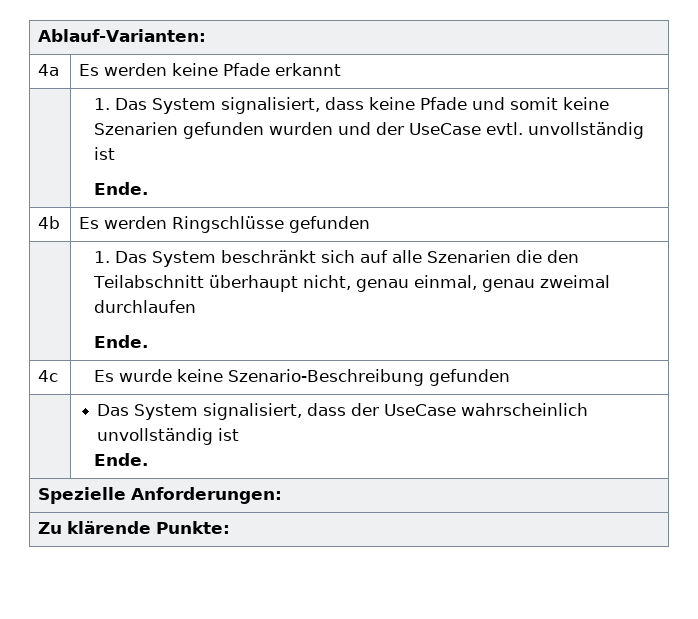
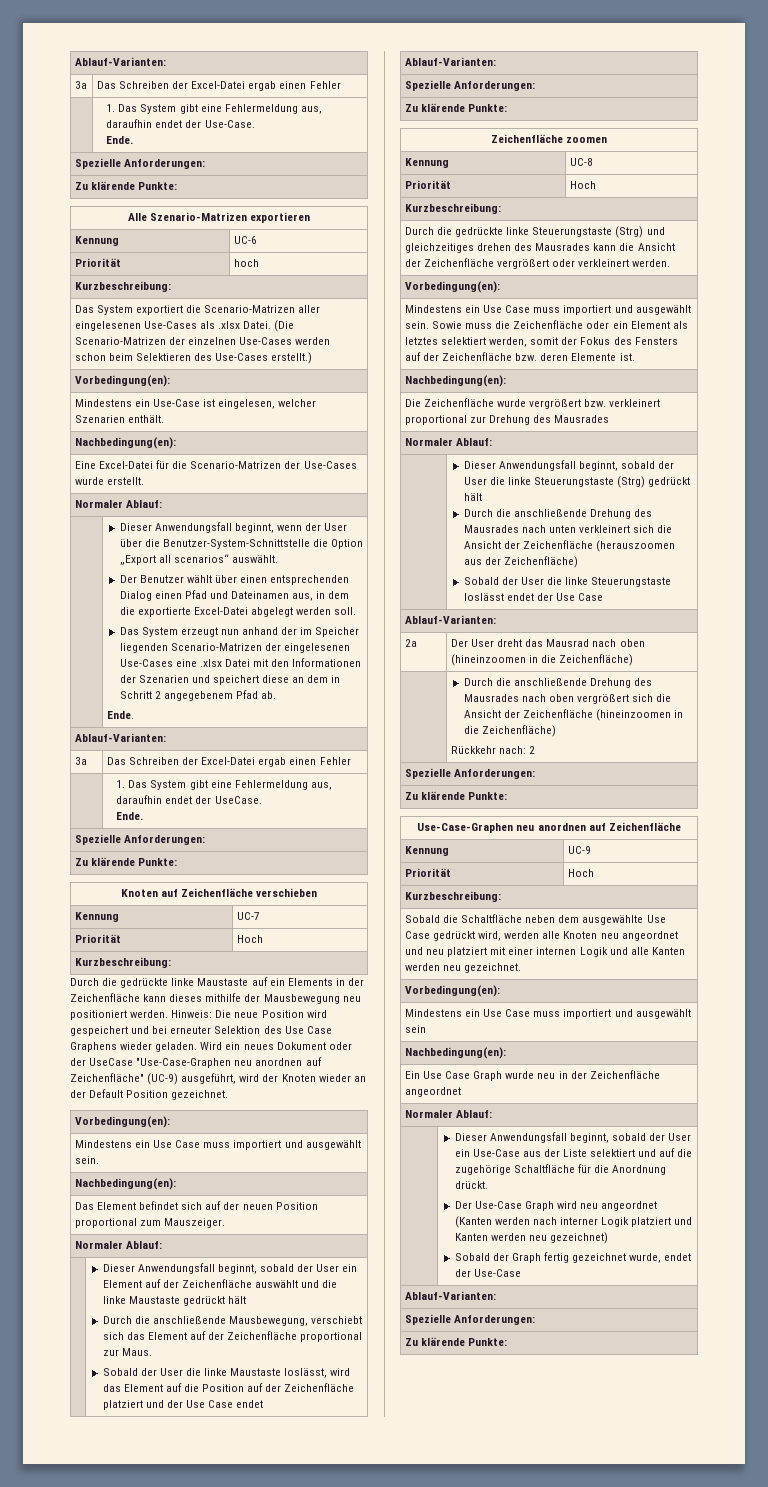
[38,29,207,42] [38,64,60,76] [79,63,342,76] [94,97,610,114] [94,122,645,139] [94,147,116,160] [94,182,149,195] [38,216,61,229] [79,216,371,233] [94,250,580,267] [93,275,611,292] [94,300,197,313] [94,335,149,348] [38,370,59,382] [94,369,511,386] [97,403,589,420] [97,428,240,445] [94,453,149,466] [38,487,283,504] [38,521,231,534] Ablauf-Varianten: // 4a | Es werden keine Pfade erkannt // | 1. Das System signalisiert, dass keine Pfade und somit keine Szenarien gefunden wurden und der UseCase evtl. unvollständig ist // Ende. // 4b | Es werden Ringschlüsse gefunden // | 1. Das System beschränkt sich auf alle Szenarien die den Teilabschnitt überhaupt nicht, genau einmal, genau zweimal durchlaufen // Ende. // 4c | Es wurde keine Szenario-Beschreibung gefunden // | Das System signalisiert, dass der UseCase wahrscheinlich unvollständig ist // Ende. // Spezielle Anforderungen: // Zu klärende Punkte: -> [74,57,166,66] [74,81,87,89] [96,81,341,91] [106,104,322,114] [106,119,255,128] [106,136,134,144] [74,158,206,169] [74,181,178,190] [127,212,311,223] [74,236,119,246] [233,236,257,244] [74,258,121,267] [233,259,259,267] [74,281,171,292] [74,305,321,315] [74,320,295,332] [74,337,331,345] [74,352,313,364] [74,375,170,387] [74,399,317,409] [74,415,165,423] [74,437,176,449] [74,460,357,469] [74,477,145,485] [74,500,163,508] [119,522,348,533] [119,539,363,549] [119,554,278,565] [119,575,350,585] [119,590,350,601] [119,607,357,617] [119,627,360,637] [119,643,350,653] [119,658,362,667] [119,675,341,685] [119,690,276,701] [106,711,134,719] [74,733,166,742] [74,757,87,765] [106,757,351,767] [116,780,332,790] [116,795,262,804] [116,812,144,820] [74,834,206,845] [74,857,178,866] [120,888,318,897] [74,912,119,922] [236,912,260,920] [74,934,121,943] [236,935,263,943] [74,957,171,968] [70,977,364,988] [70,993,361,1004] [70,1010,327,1020] [70,1026,332,1036] [70,1042,352,1052] [70,1057,322,1068] [70,1073,366,1085] [70,1089,229,1100] [74,1116,170,1128] [74,1140,361,1150] [74,1156,99,1164] [74,1178,176,1190] [74,1201,318,1210] [74,1218,226,1228] [74,1241,163,1249] [102,1263,358,1274] [102,1279,338,1288] [102,1296,246,1306] [102,1316,362,1326] [102,1331,363,1342] [102,1348,152,1356] [102,1368,351,1378] [102,1383,355,1392] [102,1400,264,1410] [404,57,496,66] [404,80,536,91] [404,103,508,112] [490,134,608,143] [404,158,449,168] [569,158,593,166] [404,180,451,189] [569,181,596,189] [404,203,501,214] [404,226,665,238] [404,243,675,253] [404,258,671,269] [404,281,500,293] [404,305,691,315] [404,320,688,329] [404,337,678,347] [404,352,635,361] [404,375,506,387] [404,398,661,409] [404,415,610,425] [404,438,493,446] [463,460,674,471] [463,476,691,488] [463,493,482,501] [463,509,652,519] [463,525,673,533] [463,540,675,552] [463,556,578,568] [463,577,672,587] [463,593,603,601] [404,615,496,624] [404,639,417,647] [450,639,645,647] [450,654,634,666] [463,678,652,688] [463,694,672,704] [463,709,683,721] [463,725,556,737] [450,746,536,754] [404,768,536,779] [404,791,508,800] [417,822,681,833] [404,846,449,856] [567,846,591,854] [404,868,451,877] [567,869,594,877] [404,891,501,902] [404,914,666,925] [404,931,678,941] [404,947,685,957] [404,963,522,973] [404,985,500,997] [404,1009,691,1019] [404,1025,426,1033] [404,1047,506,1059] [404,1070,660,1081] [404,1087,461,1097] [404,1110,493,1118] [454,1132,692,1143] [454,1148,693,1157] [454,1164,666,1175] [454,1181,488,1189] [454,1201,658,1211] [454,1216,693,1228] [454,1232,608,1244] [454,1252,692,1263] [454,1269,521,1277] [404,1291,496,1300] [404,1314,536,1325] [404,1337,508,1346] Ablauf-Varianten: // 3a | Das Schreiben der Excel-Datei ergab einen Fehler // | 1. Das System gibt eine Fehlermeldung aus, daraufhin endet der Use-Case. // Ende. // Spezielle Anforderungen: // Zu klärende Punkte: // Alle Szenario-Matrizen exportieren // Kennung | UC-6 // Priorität | hoch // Kurzbeschreibung: // Das System exportiert die Scenario-Matrizen aller eingelesenen Use-Cases als .xlsx Datei. (Die Scenario-Matrizen der einzelnen Use-Cases werden schon beim Selektieren des Use-Cases erstellt.) // Vorbedingung(en): // Mindestens ein Use-Case ist eingelesen, welcher Szenarien enthält. // Nachbedingung(en): // Eine Excel-Datei für die Scenario-Matrizen der Use-Cases wurde erstellt. // Normaler Ablauf: // | Dieser Anwendungsfall beginnt, wenn der User über die Benutzer-System-Schnittstelle die Option „Export all scenarios“ auswählt. // Der Benutzer wählt über einen entsprechenden Dialog einen Pfad und Dateinamen aus, in dem die exportierte Excel-Datei abgelegt werden soll. // Das System erzeugt nun anhand der im Speicher liegenden Scenario-Matrizen der eingelesenen Use-Cases eine .xlsx Datei mit den Informationen der Szenarien und speichert diese an dem in Schritt 2 angegebenem Pfad ab. // Ende. // Ablauf-Varianten: // 3a | Das Schreiben der Excel-Datei ergab einen Fehler // | 1. Das System gibt eine Fehlermeldung aus, daraufhin endet der UseCase. // Ende. // Spezielle Anforderungen: // Zu klärende Punkte: // Knoten auf Zeichenfläche verschieben // Kennung | UC-7 // Priorität | Hoch // Kurzbeschreibung: // Durch die gedrückte linke Maustaste auf ein Elements in der Zeichenfläche kann dieses mithilfe der Mausbewegung neu positioniert werden. Hinweis: Die neue Position wird gespeichert und bei erneuter Selektion des Use Case Graphens wieder geladen. Wird ein neues Dokument oder der UseCase "Use-Case-Graphen neu anordnen auf Zeichenfläche" (UC-9) ausgeführt, wird der Knoten wieder an der Default Position gezeichnet. // Vorbedingung(en): // Mindestens ein Use Case muss importiert und ausgewählt sein. // Nachbedingung(en): // Das Element befindet sich auf der neuen Position proportional zum Mauszeiger. // Normaler Ablauf: // | Dieser Anwendungsfall beginnt, sobald der User ein Element auf der Zeichenfläche auswählt und die linke Maustaste gedrückt hält // Durch die anschließende Mausbewegung, verschiebt sich das Element auf der Zeichenfläche proportional zur Maus. // Sobald der User die linke Maustaste loslässt, wird das Element auf die Position auf der Zeichenfläche platziert und der Use Case endet // Ablauf-Varianten: // Spezielle Anforderungen: // Zu klärende Punkte: // Zeichenfläche zoomen // Kennung | UC-8 // Priorität | Hoch // Kurzbeschreibung: // Durch die gedrückte linke Steuerungstaste (Strg) und gleichzeitiges drehen des Mausrades kann die Ansicht der Zeichenfläche vergrößert oder verkleinert werden. // Vorbedingung(en): // Mindestens ein Use Case muss importiert und ausgewählt sein. Sowie muss die Zeichenfläche oder ein Element als letztes selektiert werden, somit der Fokus des Fensters auf der Zeichenfläche bzw. deren Elemente ist. // Nachbedingung(en): // Die Zeichenfläche wurde vergrößert bzw. verkleinert proportional zur Drehung des Mausrades // Normaler Ablauf: // | Dieser Anwendungsfall beginnt, sobald der User die linke Steuerungstaste (Strg) gedrückt hält // Durch die anschließende Drehung des Mausrades nach unten verkleinert sich die Ansicht der Zeichenfläche (herauszoomen aus der Zeichenfläche) // Sobald der User die linke Steuerungstaste loslässt endet der Use Case // Ablauf-Varianten: // 2a | Der User dreht das Mausrad nach oben (hineinzoomen in die Zeichenfläche) // | Durch die anschließende Drehung des Mausrades nach oben vergrößert sich die Ansicht der Zeichenfläche (hineinzoomen in die Zeichenfläche) // Rückkehr nach: 2 // Spezielle Anforderungen: // Zu klärende Punkte: // Use-Case-Graphen neu anordnen auf Zeichenfläche // Kennung | UC-9 // Priorität | Hoch // Kurzbeschreibung: // Sobald die Schaltfläche neben dem ausgewählte Use Case gedrückt wird, werden alle Knoten neu angeordnet und neu platziert mit einer internen Logik und alle Kanten werden neu gezeichnet. // Vorbedingung(en): // Mindestens ein Use Case muss importiert und ausgewählt sein // Nachbedingung(en): // Ein Use Case Graph wurde neu in der Zeichenfläche angeordnet // Normaler Ablauf: // | Dieser Anwendungsfall beginnt, sobald der User ein Use-Case aus der Liste selektiert und auf die zugehörige Schaltfläche für die Anordnung drückt. // Der Use-Case Graph wird neu angeordnet (Kanten werden nach interner Logik platziert und Kanten werden neu gezeichnet) // Sobald der Graph fertig gezeichnet wurde, endet der Use-Case // Ablauf-Varianten: // Spezielle Anforderungen: // Zu klärende Punkte:

